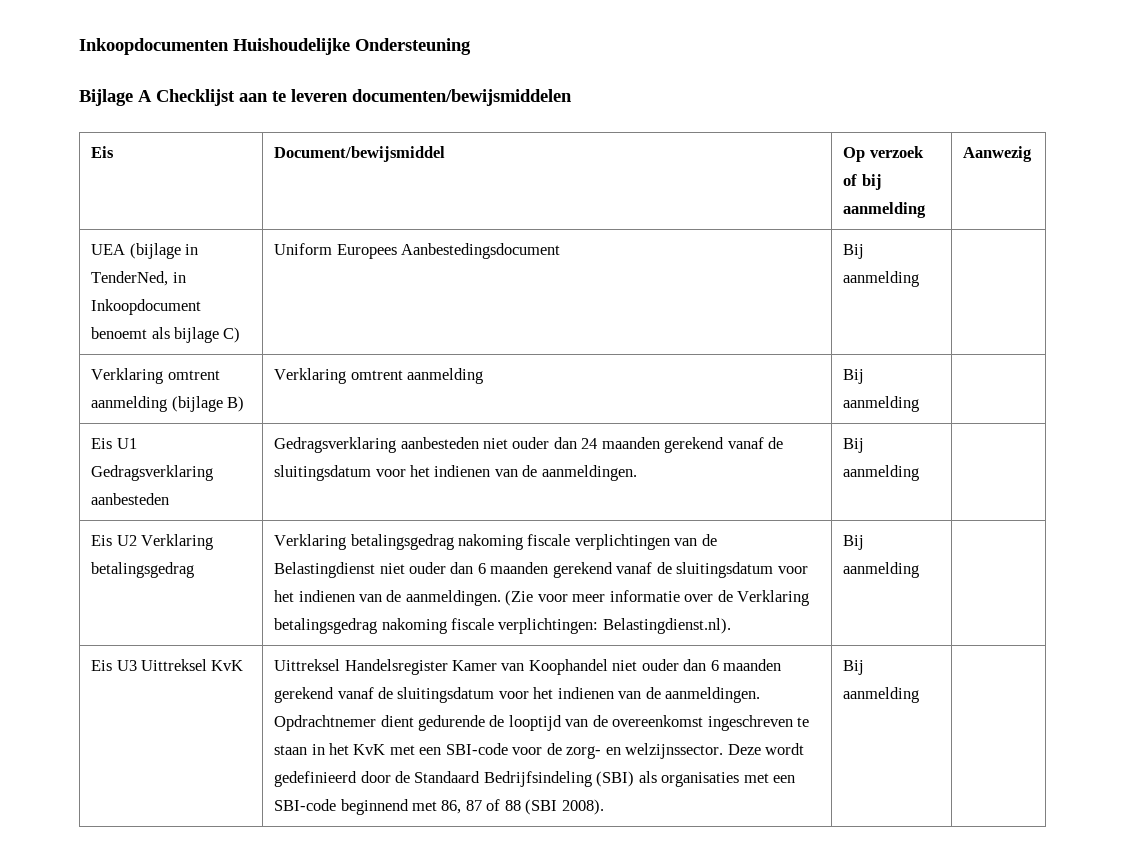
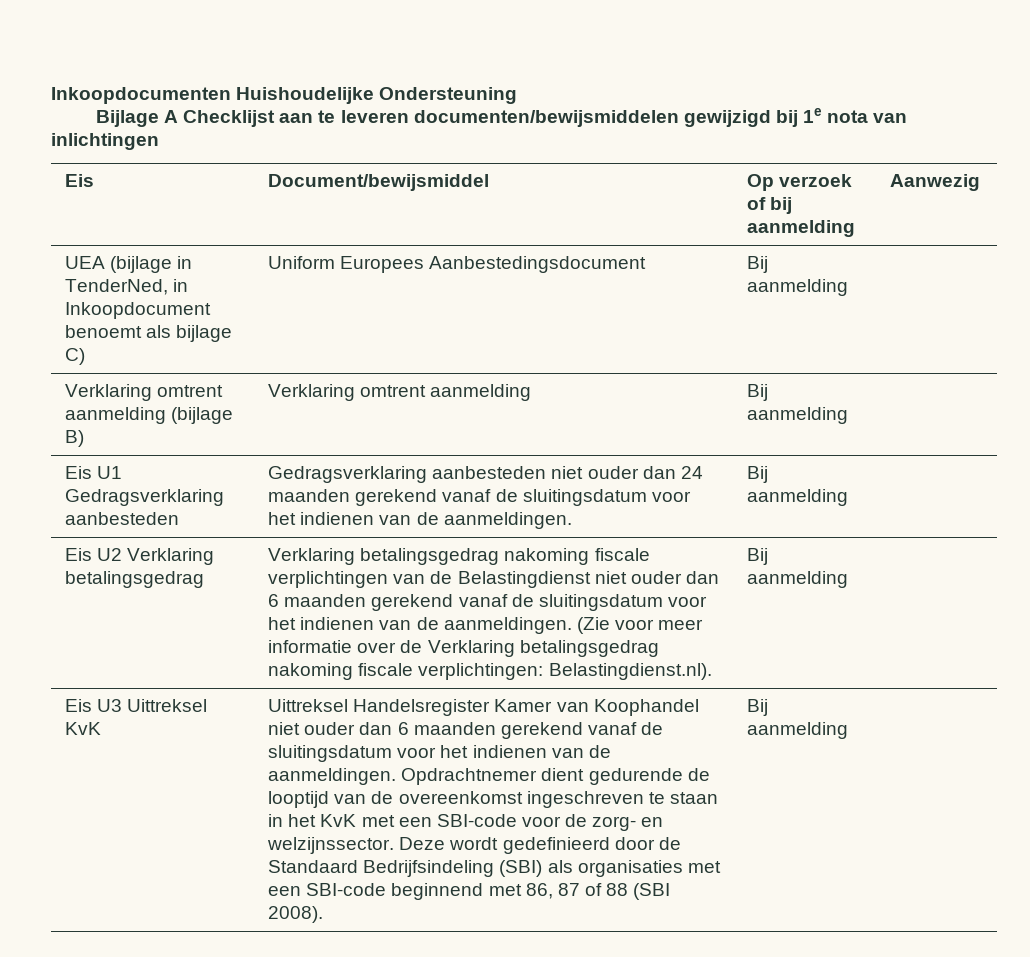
(572, 97) none -> [683,108,908,127] [51,133,159,150] gewijzigd bij 1e nota van inlichtingen

